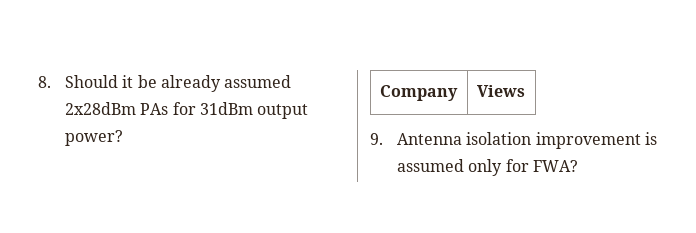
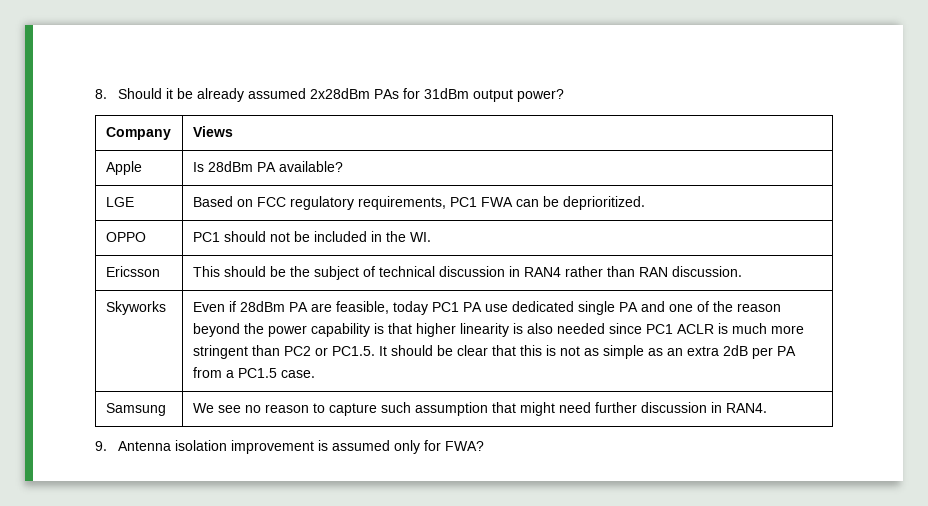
(525, 91) none -> [105,161,142,175] [192,161,343,172] [105,197,134,207] [192,196,645,210] [105,232,146,242] [192,231,431,242] [105,266,160,277] [192,266,742,280] [105,301,166,315] [192,301,781,315] [192,323,804,337] [192,345,796,359] [192,367,315,378] [105,403,166,416] [192,402,767,416] // Apple | Is 28dBm PA available? // LGE | Based on FCC regulatory requirements, PC1 FWA can be deprioritized. // OPPO | PC1 should not be included in the WI. // Ericsson | This should be the subject of technical discussion in RAN4 rather than RAN discussion. // Skyworks | Even if 28dBm PA are feasible, today PC1 PA use dedicated single PA and one of the reason beyond the power capability is that higher linearity is also needed since PC1 ACLR is much more stringent than PC2 or PC1.5. It should be clear that this is not as simple as an extra 2dB per PA from a PC1.5 case. // Samsung | We see no reason to capture such assumption that might need further discussion in RAN4.

